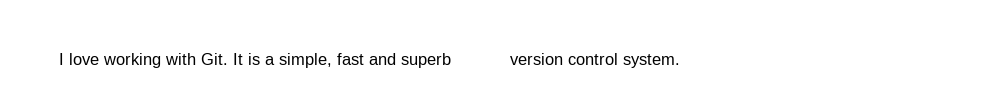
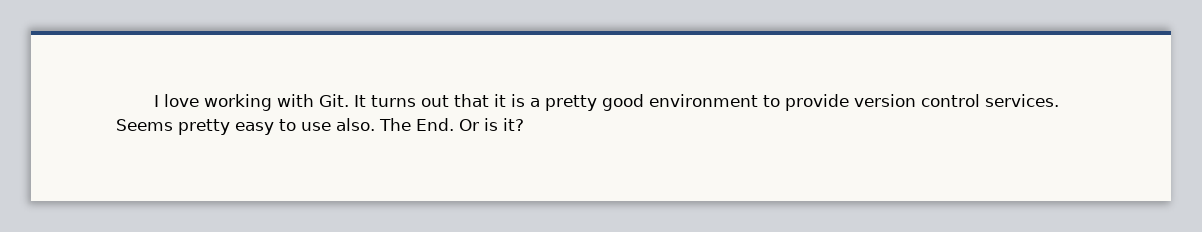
[248,53,680,68] is a simple, fast and superb version control system. -> [370,94,1059,111] [116,118,524,135] turns out that it is a pretty good environment to provide version control services. Seems pretty easy to use also. The End. Or is it?

